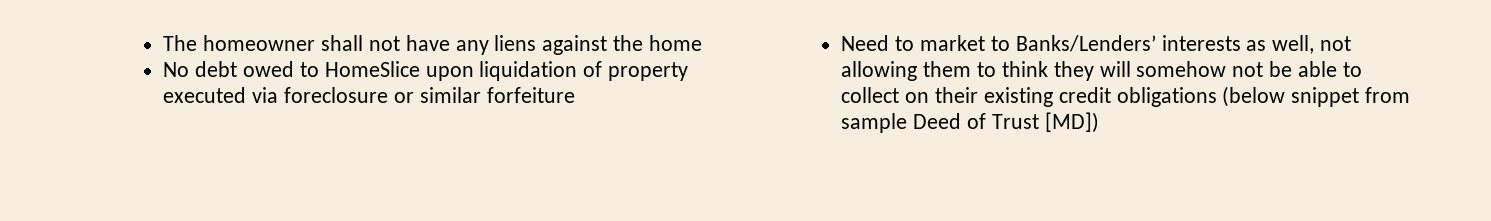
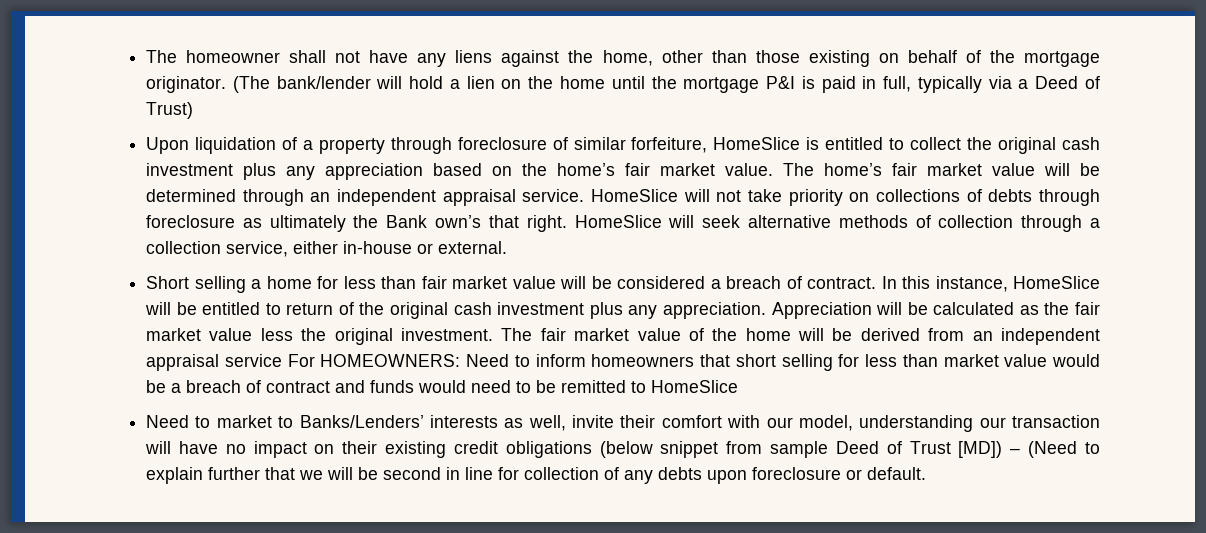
[648,35,702,51] [163,61,688,81] [163,87,575,103] home // No debt owed to HomeSlice upon liquidation of property executed via foreclosure or similar forfeiture -> [602,50,1100,67] [146,76,1101,93] [146,102,194,119] [146,137,1101,154] [146,163,1100,180] [146,189,1100,206] [146,215,1100,232] [146,241,508,257] [146,276,1101,293] [145,302,1100,319] [146,328,1101,345] [146,354,1100,371] [146,380,739,393] home, other than those existing on behalf of the mortgage originator. (The bank/lender will hold a lien on the home until the mortgage P&I is paid in full, typically via a Deed of Trust) // Upon liquidation of a property through foreclosure of similar forfeiture, HomeSlice is entitled to collect the original cash investment plus any appreciation based on the home’s fair market value. The home’s fair market value will be determined through an independent appraisal service. HomeSlice will not take priority on collections of debts through foreclosure as ultimately the Bank own’s that right. HomeSlice will seek alternative methods of collection through a collection service, either in-house or external. // Short selling a home for less than fair market value will be considered a breach of contract. In this instance, HomeSlice will be entitled to return of the original cash investment plus any appreciation. Appreciation will be calculated as the fair market value less the original investment. The fair market value of the home will be derived from an independent appraisal service For HOMEOWNERS: Need to inform homeowners that short selling for less than market value would be a breach of contract and funds would need to be remitted to HomeSlice
[1319,36,1351,51] [841,61,1362,81] [841,87,900,103] not allowing them to think they will somehow not be able to collect -> [572,415,1100,432] [145,441,307,458] invite their comfort with our model, understanding our transaction will have no impact
(1099, 122) none -> [1010,441,1101,458] [146,467,927,484] – (Need to explain further that we will be second in line for collection of any debts upon foreclosure or default.

